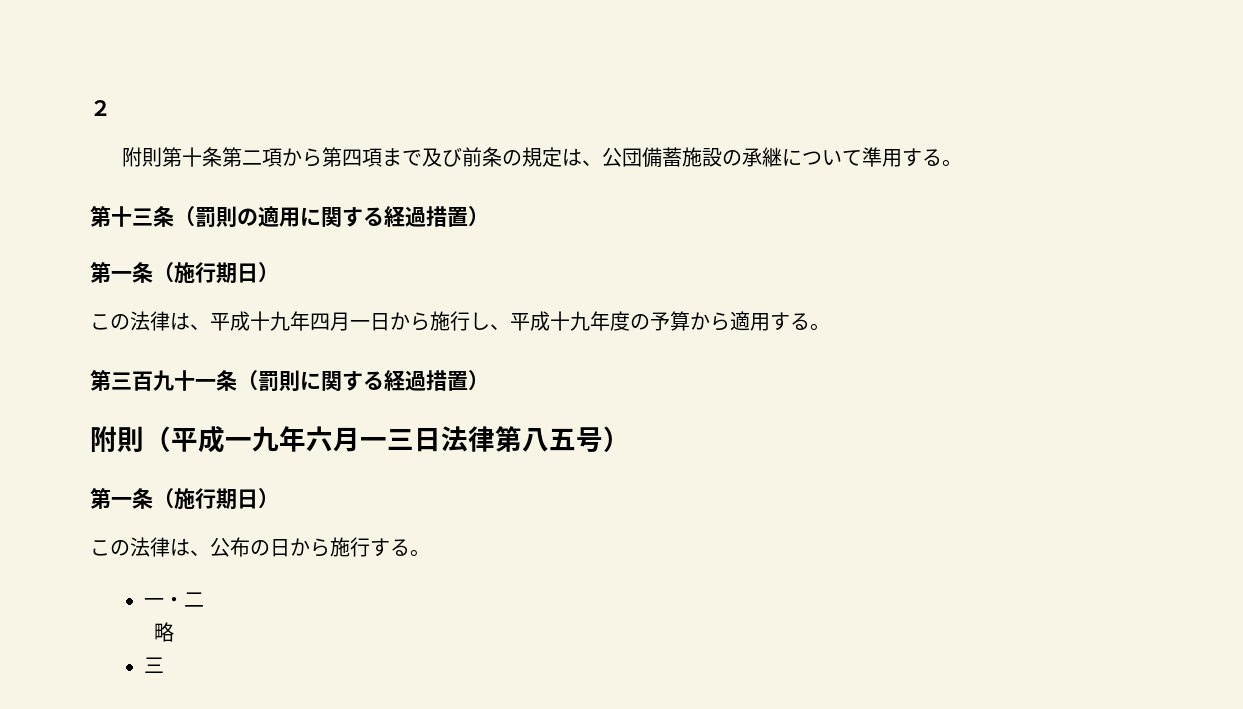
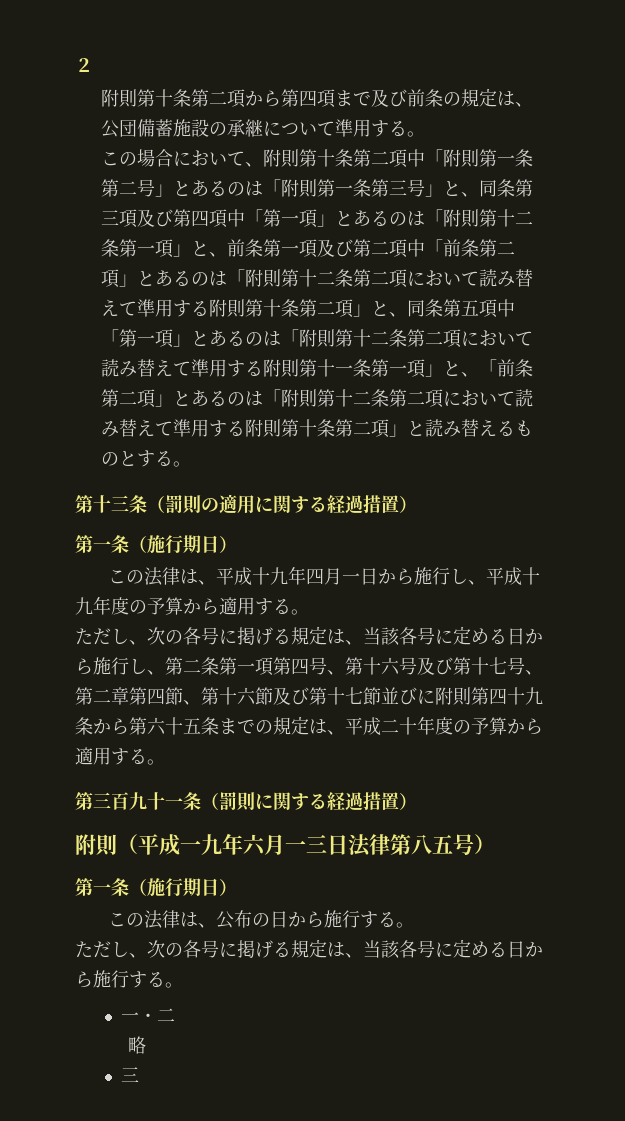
(962, 163) none -> [101,149,534,168] [101,179,534,198] [101,209,534,228] [101,239,516,258] [101,269,534,288] [101,299,516,318] [101,329,534,348] [101,359,534,378] [101,389,534,408] [101,419,534,438] [101,450,192,467] // この場合において、附則第十条第二項中「附則第一条第二号」とあるのは「附則第一条第三号」と、同条第三項及び第四項中「第一項」とあるのは「附則第十二条第一項」と、前条第一項及び第二項中「前条第二項」とあるのは「附則第十二条第二項において読み替えて準用する附則第十条第二項」と、同条第五項中「第一項」とあるのは「附則第十二条第二項において読み替えて準用する附則第十一条第一項」と、「前条第二項」とあるのは「附則第十二条第二項において読み替えて準用する附則第十条第二項」と読み替えるものとする。
(830, 327) none -> [75,626,543,646] [75,657,543,676] [75,687,543,706] [75,716,543,735] [75,747,165,765] // ただし、次の各号に掲げる規定は、当該各号に定める日から施行し、第二条第一項第四号、第十六号及び第十七号、第二章第四節、第十六節及び第十七節並びに附則第四十九条から第六十五条までの規定は、平成二十年度の予算から適用する。
(430, 553) none -> [75,939,543,959] [75,970,183,988] // ただし、次の各号に掲げる規定は、当該各号に定める日から施行する。

